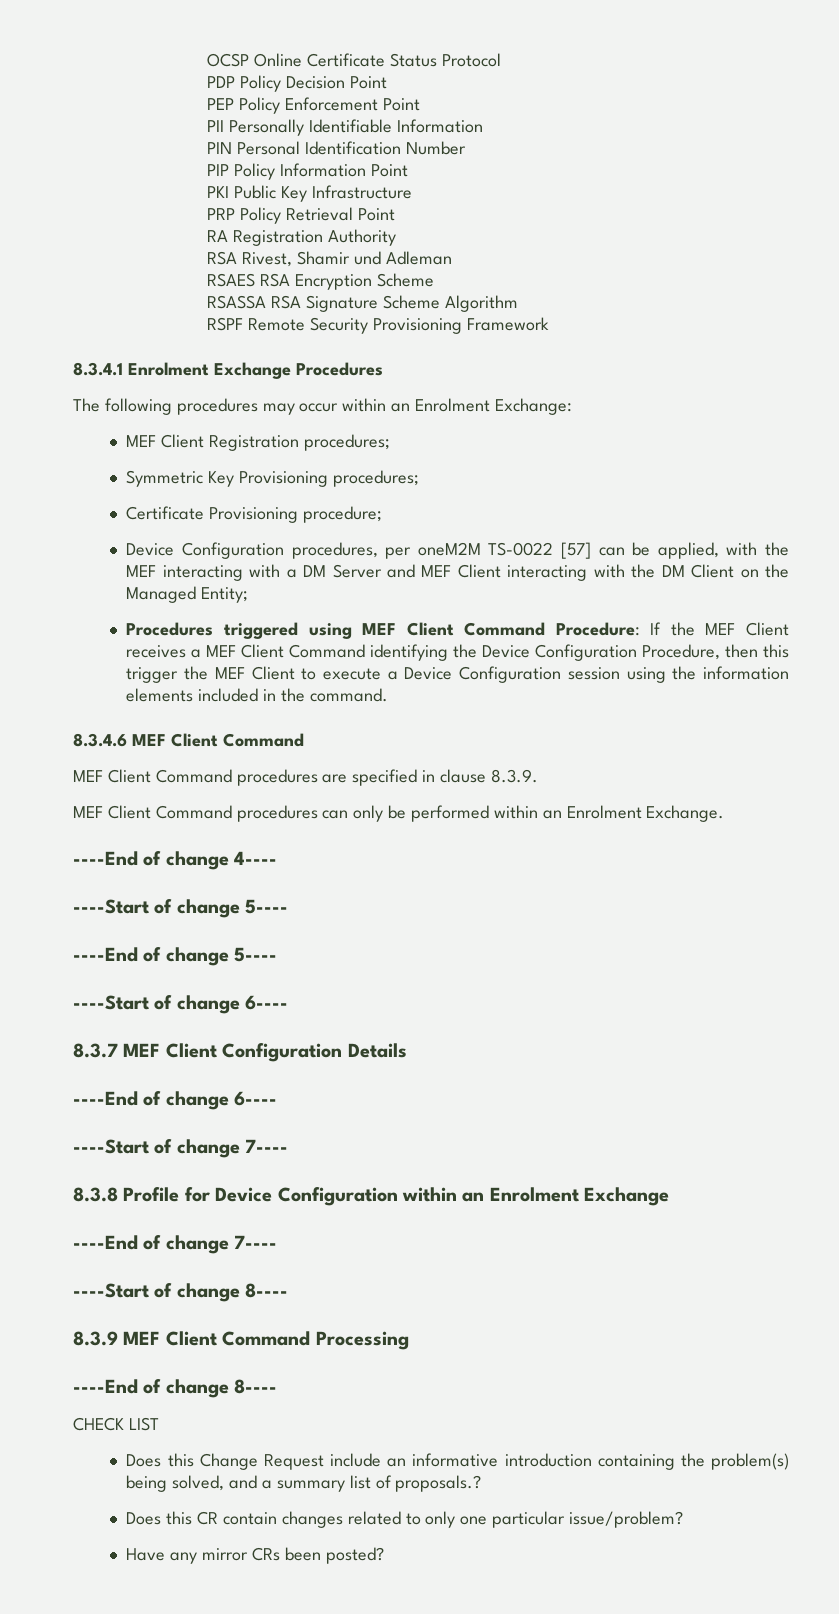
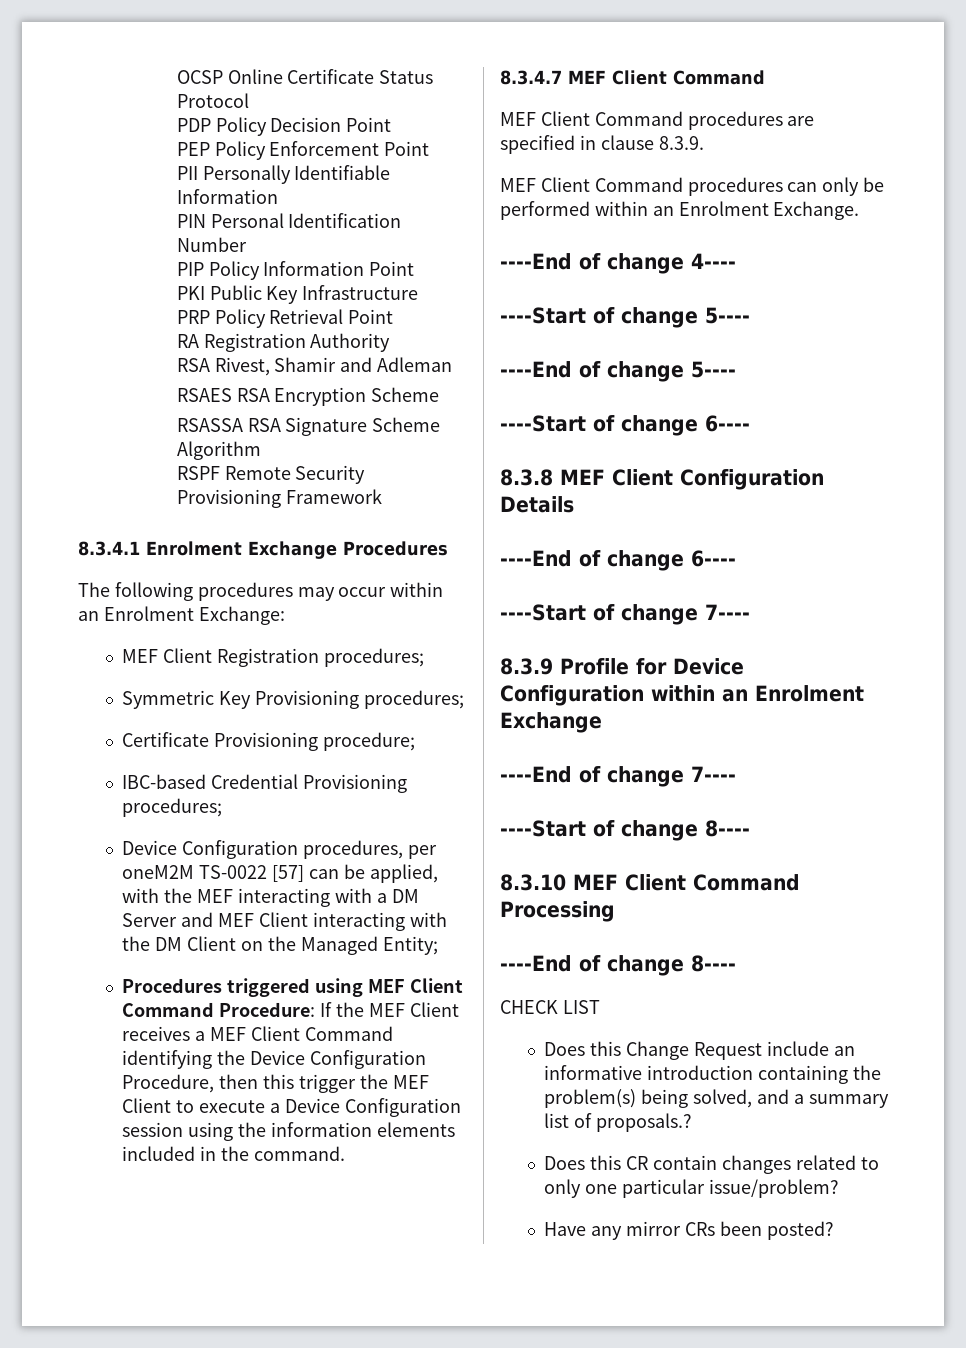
[353,251,381,265] und -> [340,357,373,372] and
(383, 514) none -> [122,774,408,793] [122,798,223,817] // IBC-based Credential Provisioning procedures;
[73,733,127,747] 8.3.4.6 -> [500,70,562,85] 8.3.4.7
[73,1043,118,1058] 8.3.7 -> [500,469,553,486] 8.3.8
[73,1187,118,1202] 8.3.8 -> [500,658,553,675] 8.3.9
[73,1331,118,1346] 8.3.9 -> [500,874,566,891] 8.3.10

